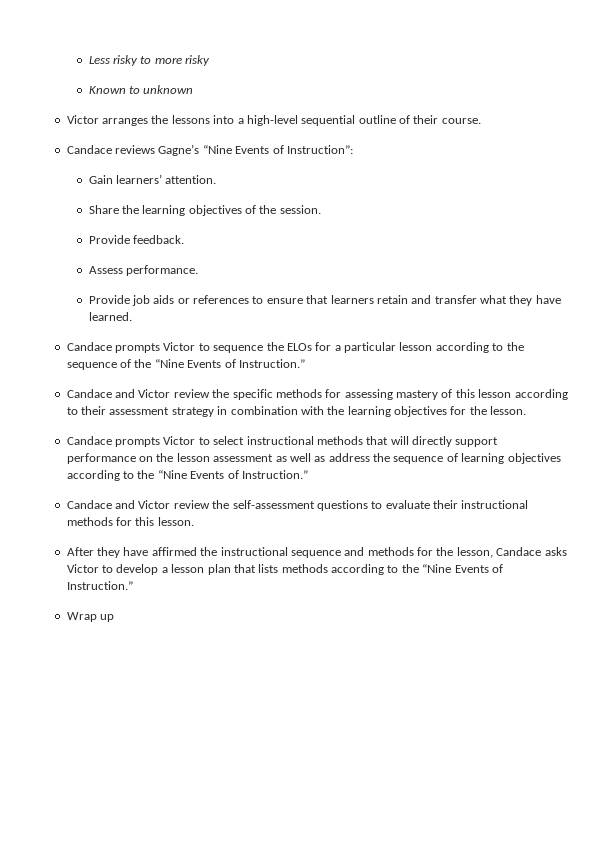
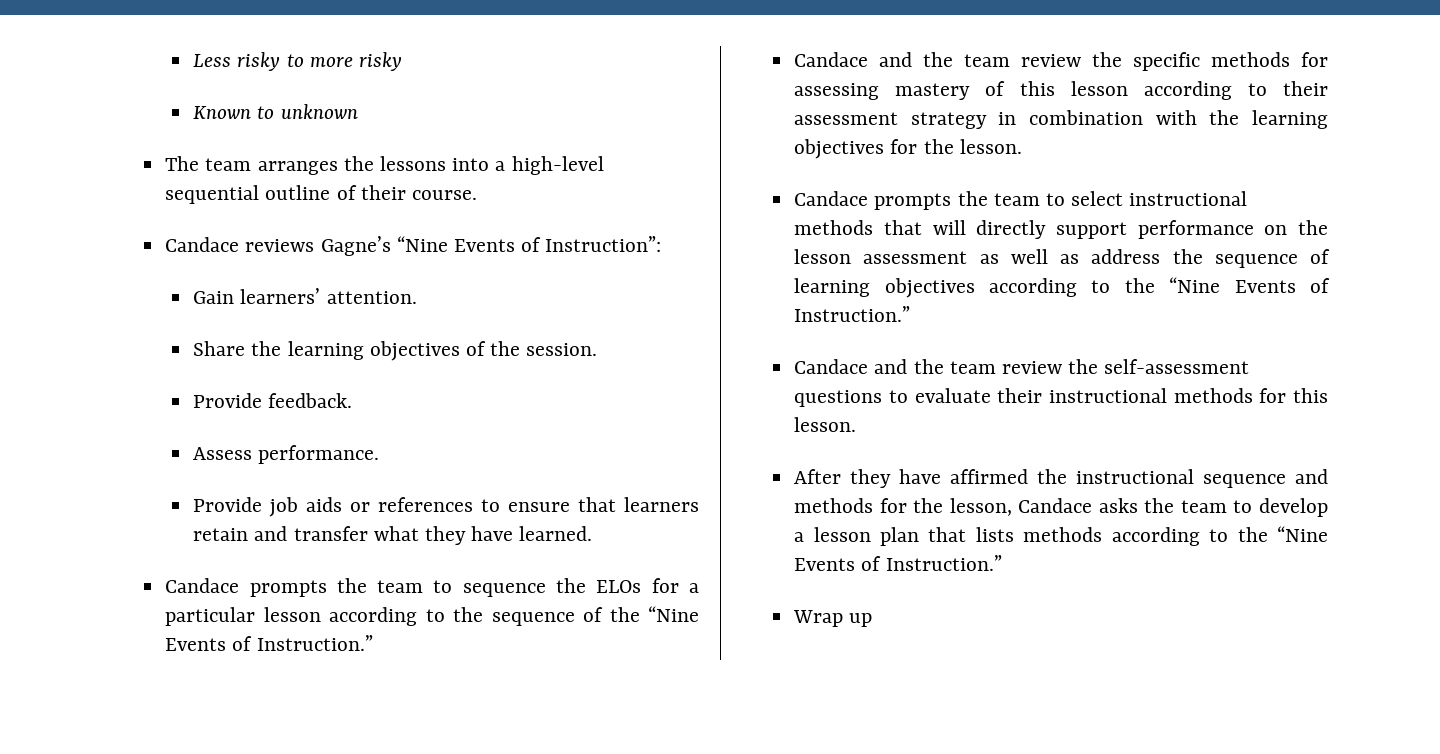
[66,115,99,124] Victor -> [165,156,252,171] The team
[163,342,196,351] Victor -> [336,578,424,593] the team
[138,389,171,398] Victor -> [923,52,1011,67] the team
[163,436,196,445] Victor -> [957,191,1040,206] the team
[138,500,171,509] Victor -> [913,359,996,374] the team
[66,564,99,573] Victor -> [1144,498,1227,513] the team

